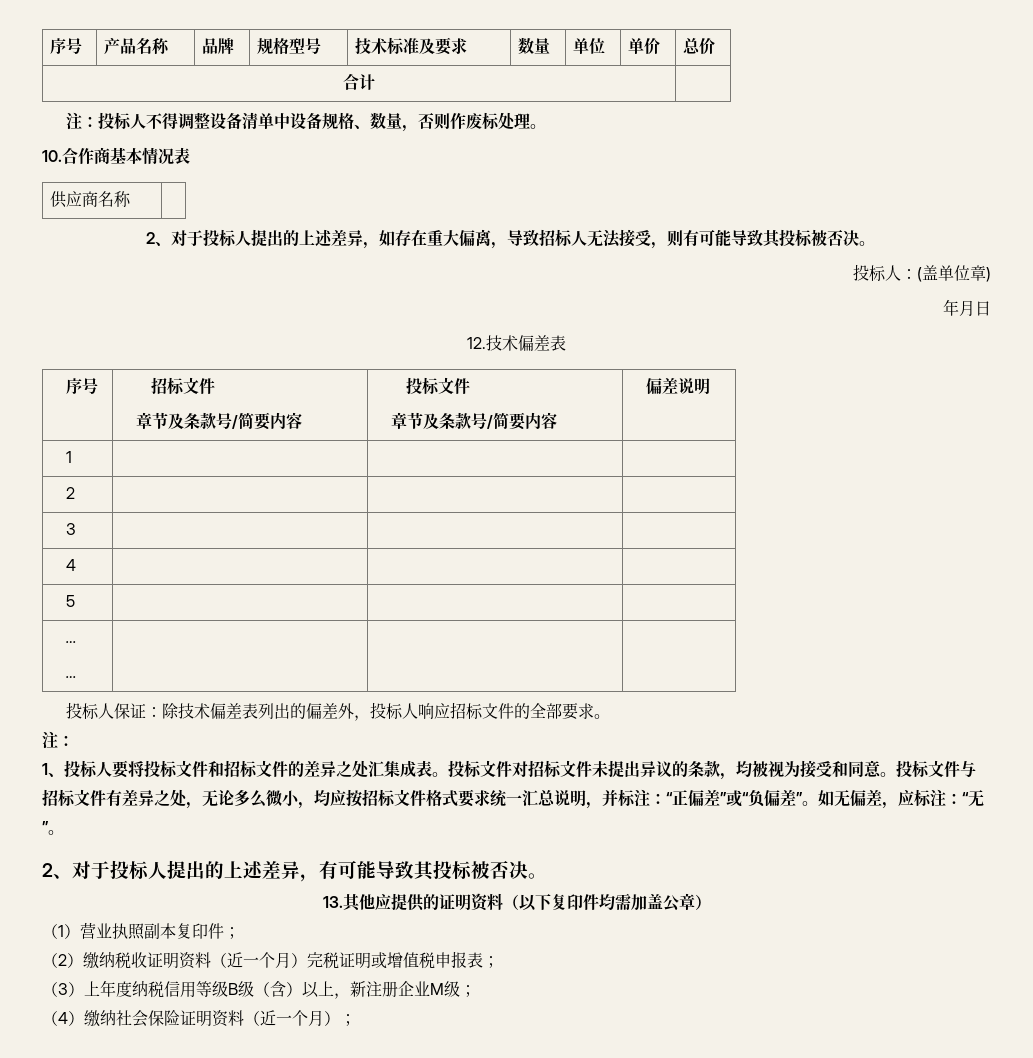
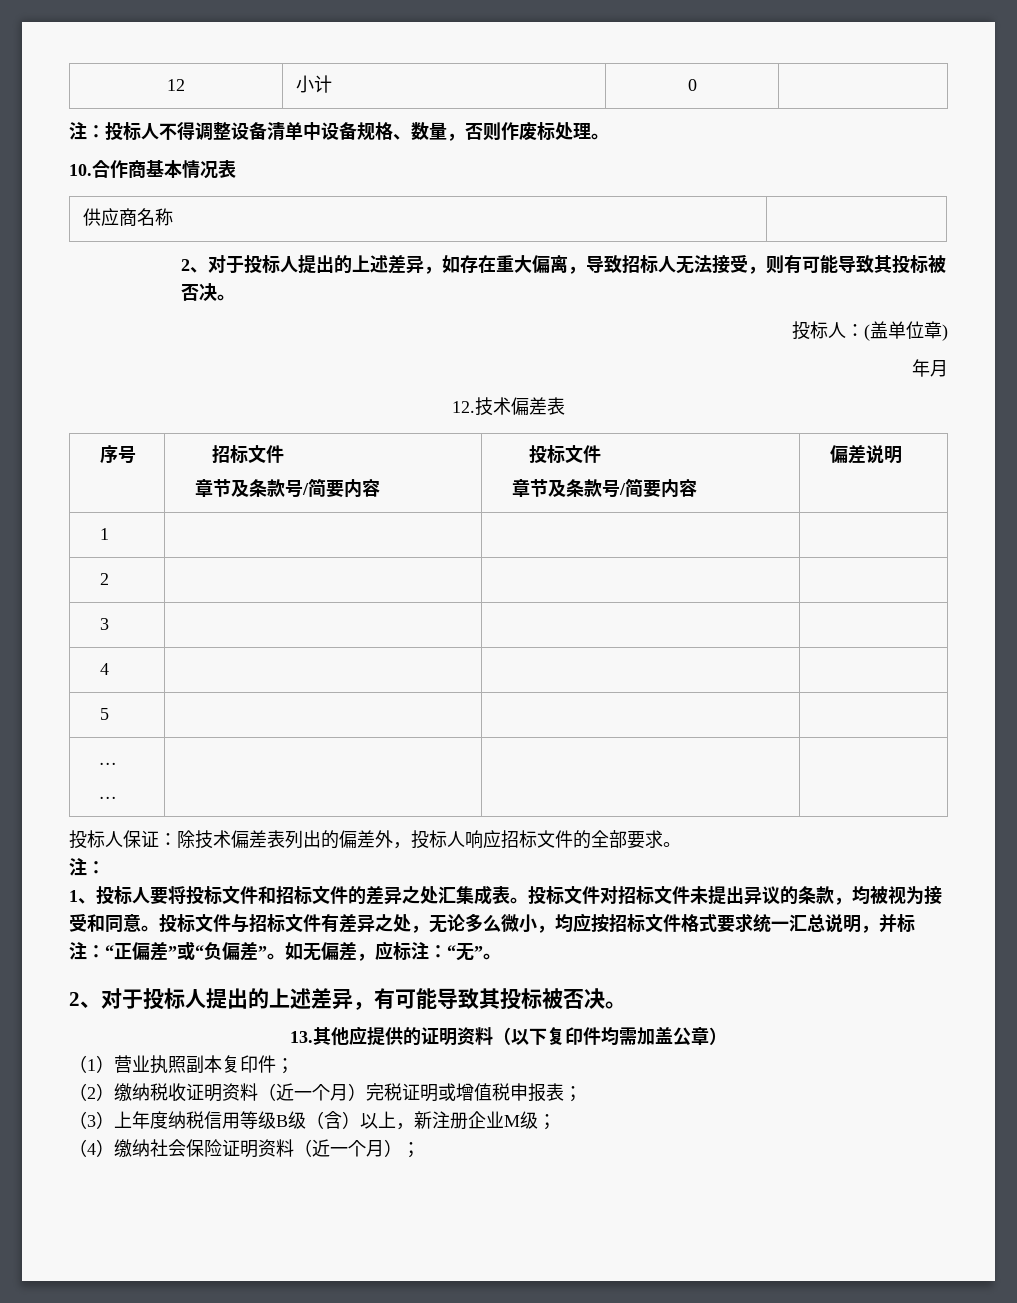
[50,38,83,54] [104,37,171,55] [202,38,235,55] [257,37,322,55] [355,37,468,55] [518,37,551,55] [573,38,606,54] [628,38,661,54] [683,37,716,54] [343,73,375,90] 序号 | 产品名称 | 品牌 | 规格型号 | 技术标准及要求 | 数量 | 单位 | 单价 | 总价 // 合计 -> [167,79,185,91] [296,75,333,93] [687,79,697,91] 12 | 小计 | 0
[975,301,991,316] 日 -> (948, 368) none

